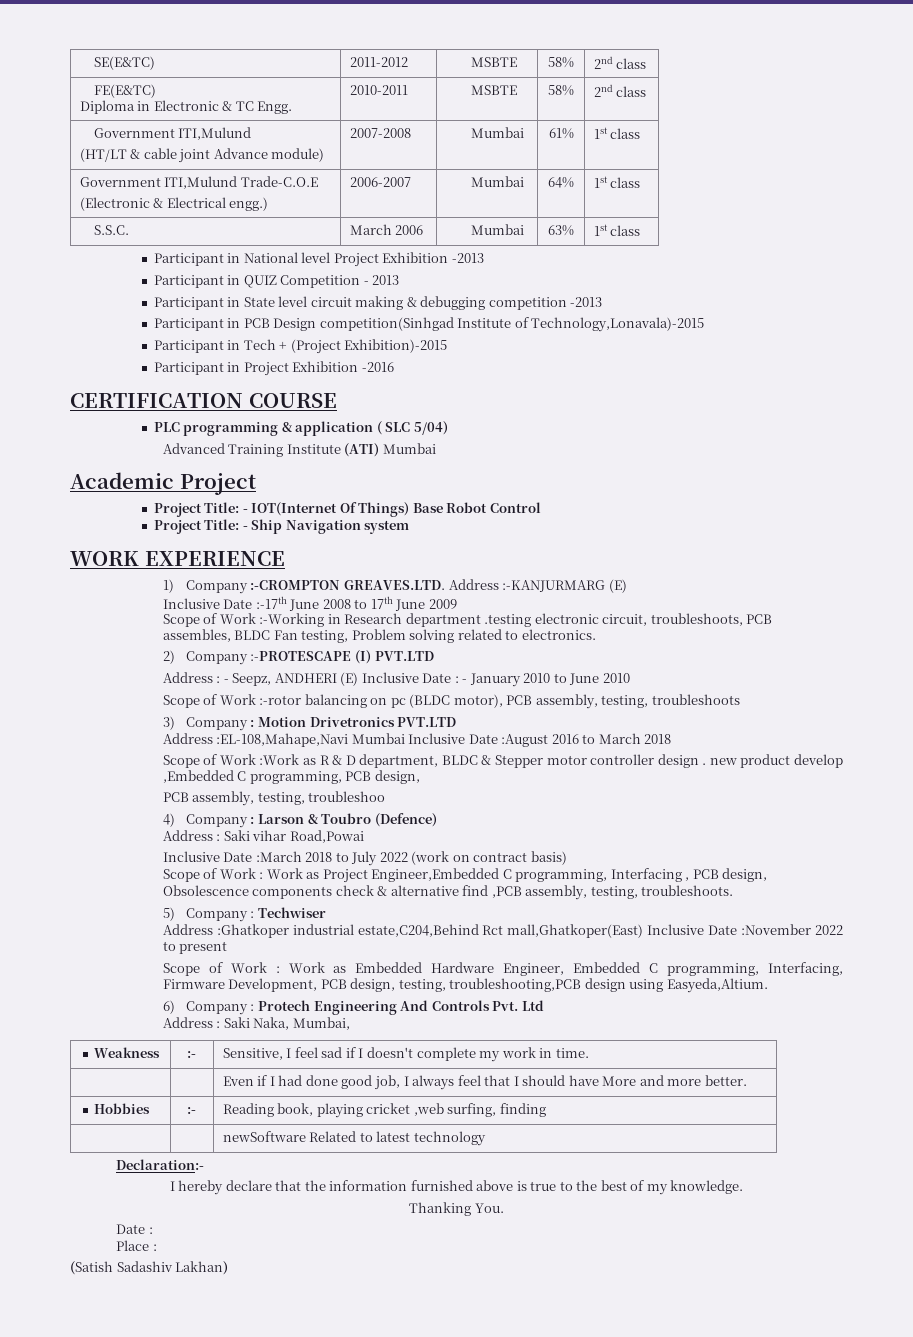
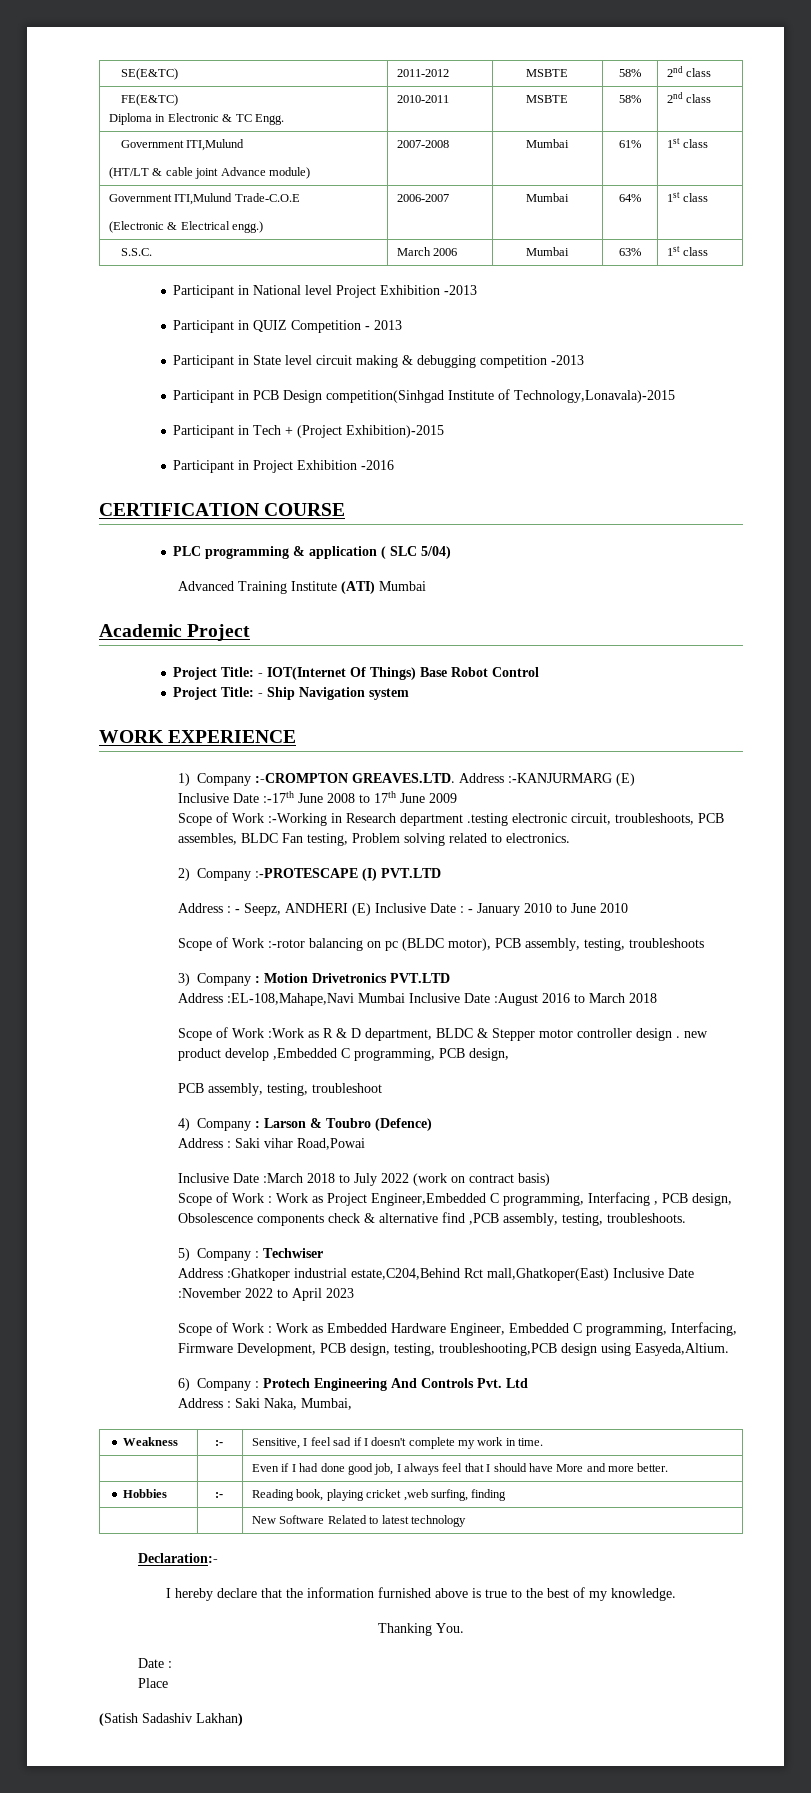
[308,791,386,802] troubleshoo -> [311,1083,382,1093] troubleshoot
[179,941,228,954] present -> [291,1288,354,1301] April 2023
[222,1131,306,1142] newSoftware -> [252,1515,325,1524] New Software
[152,1244,157,1251] : -> (169, 1683) none

